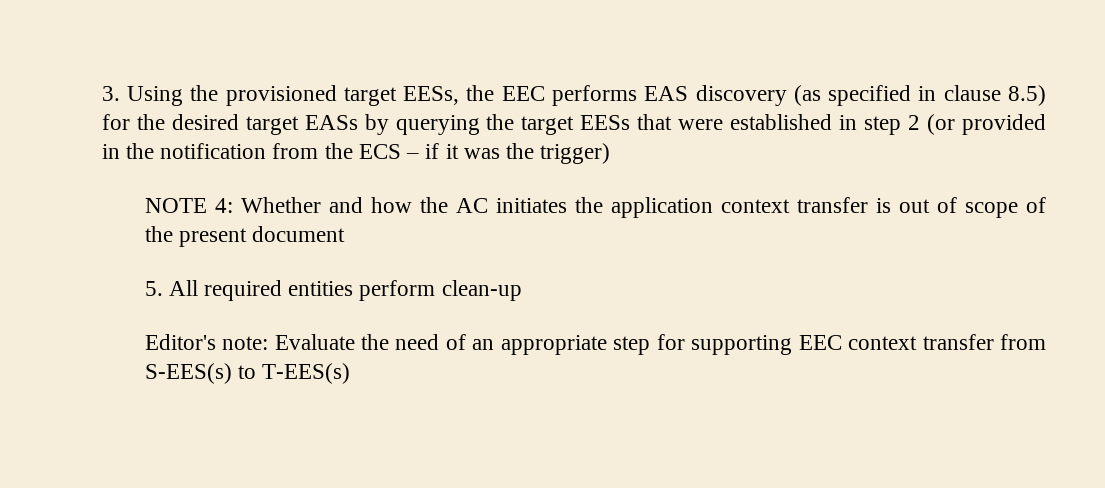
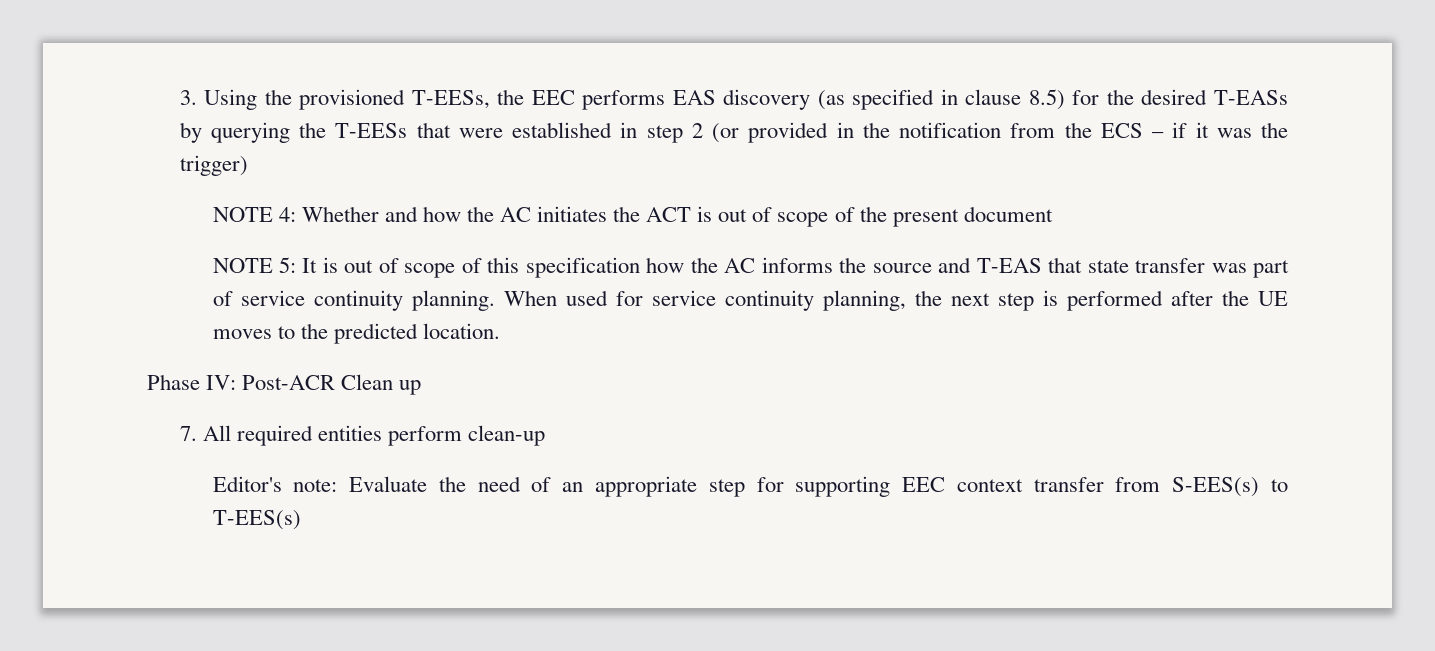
[343,86,460,106] target EESs, -> [411,90,490,109] T-EESs,
[245,115,358,135] target EASs -> [1214,90,1288,105] T-EASs
[521,115,631,135] target EESs -> [335,123,408,138] T-EESs
[610,197,868,218] application context transfer -> [646,207,692,222] ACT
[144,281,163,296] 5. -> [212,257,1290,278] [212,290,1288,311] [212,323,500,344] [147,374,422,395] [179,426,197,441] NOTE 5: It is out of scope of this specification how the AC informs the source and T-EAS that state transfer was part of service continuity planning. When used for service continuity planning, the next step is performed after the UE moves to the predicted location. // Phase IV: Post-ACR Clean up // 7.

